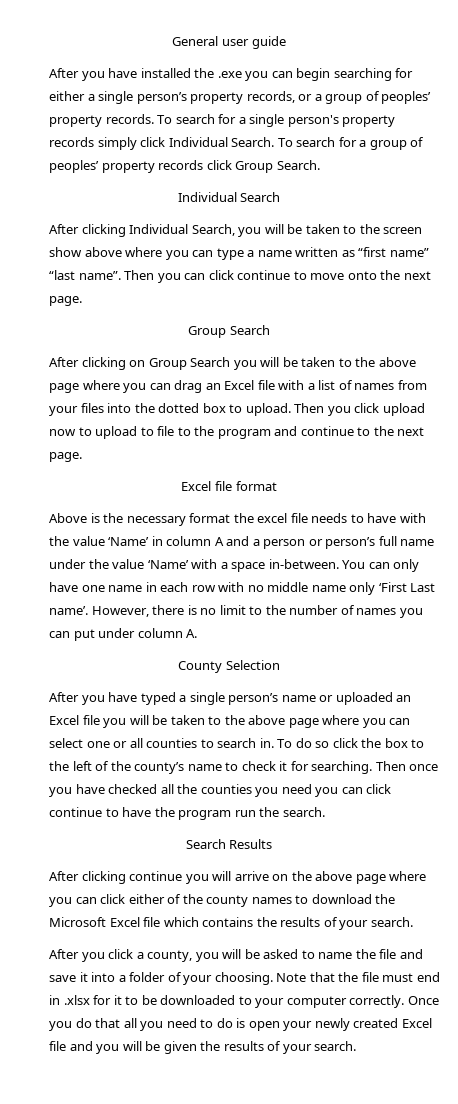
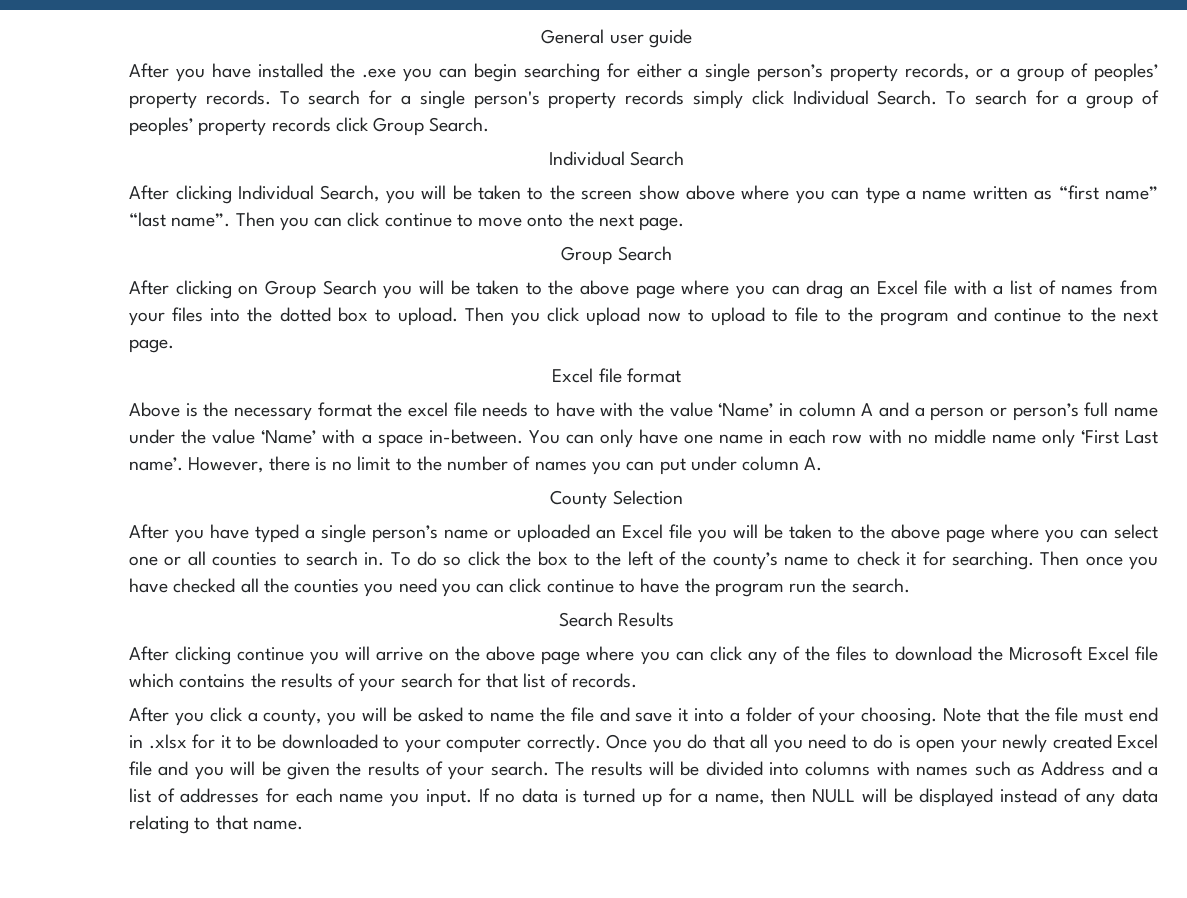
[128,894,292,907] either of the county names -> [747,646,867,665] any of the files
[370,917,413,927] search. -> [400,673,638,688] search for that list of records.
(357, 1046) none -> [555,761,1159,776] [129,788,1159,807] [129,815,303,834] The results will be divided into columns with names such as Address and a list of addresses for each name you input. If no data is turned up for a name, then NULL will be displayed instead of any data relating to that name.

